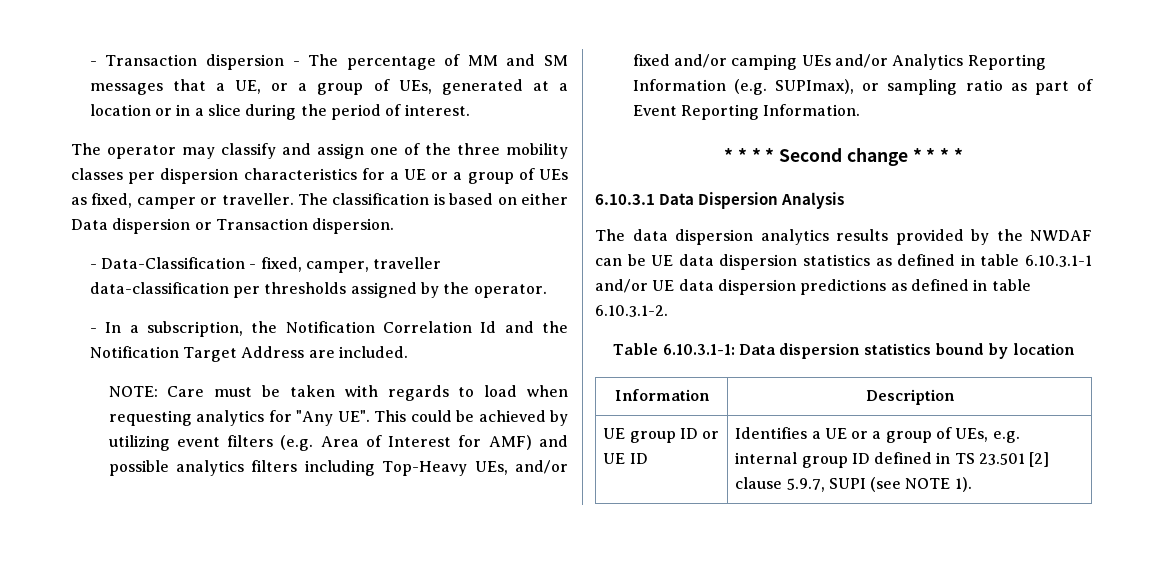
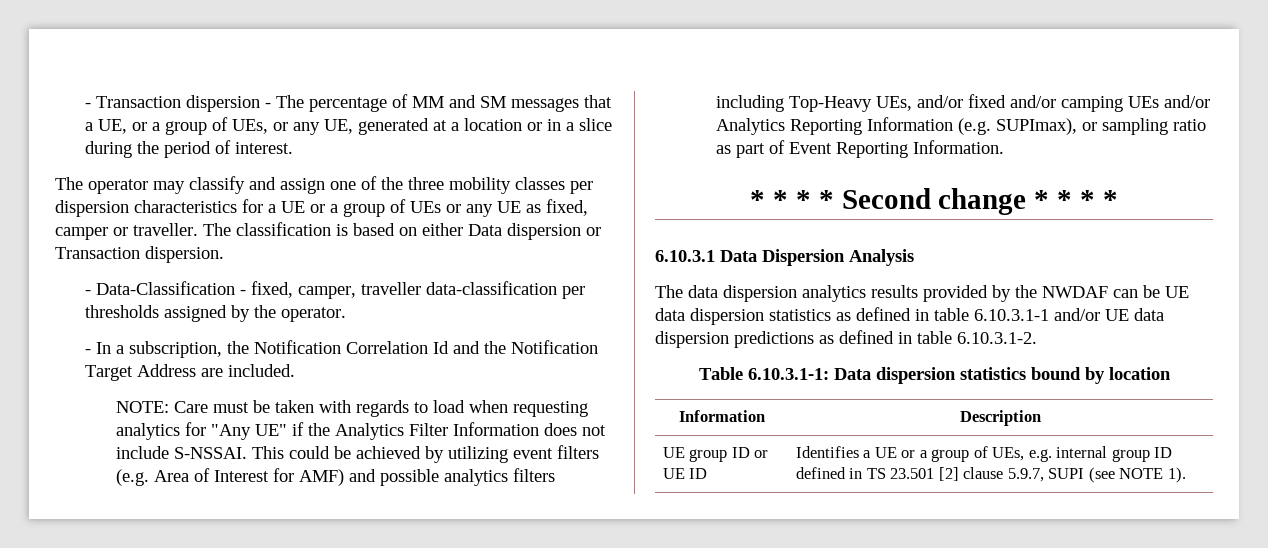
(432, 87) none -> [273,119,354,135] or any UE,
(568, 174) none -> [446,201,521,217] or any UE
[337,410,370,422] UE". -> [254,422,606,440] [115,446,247,459] UE" if the Analytics Filter Information does not include S-NSSAI.

